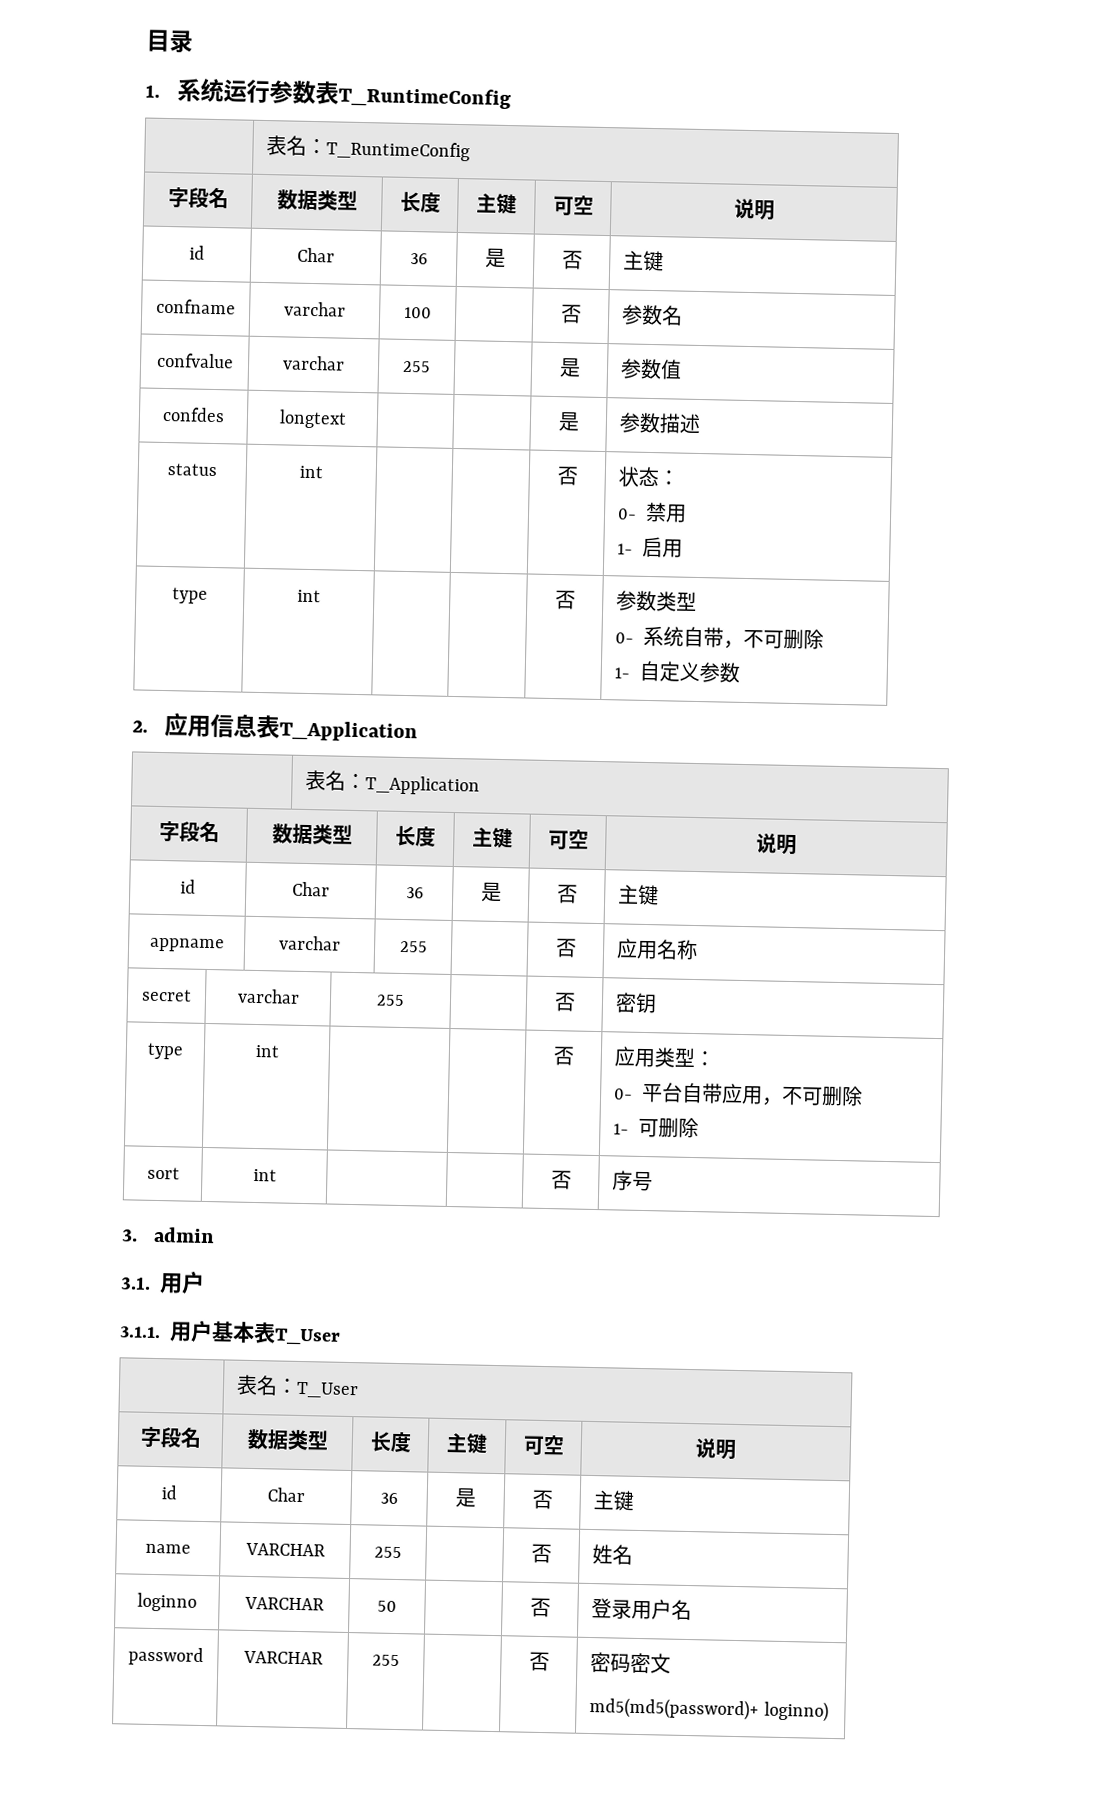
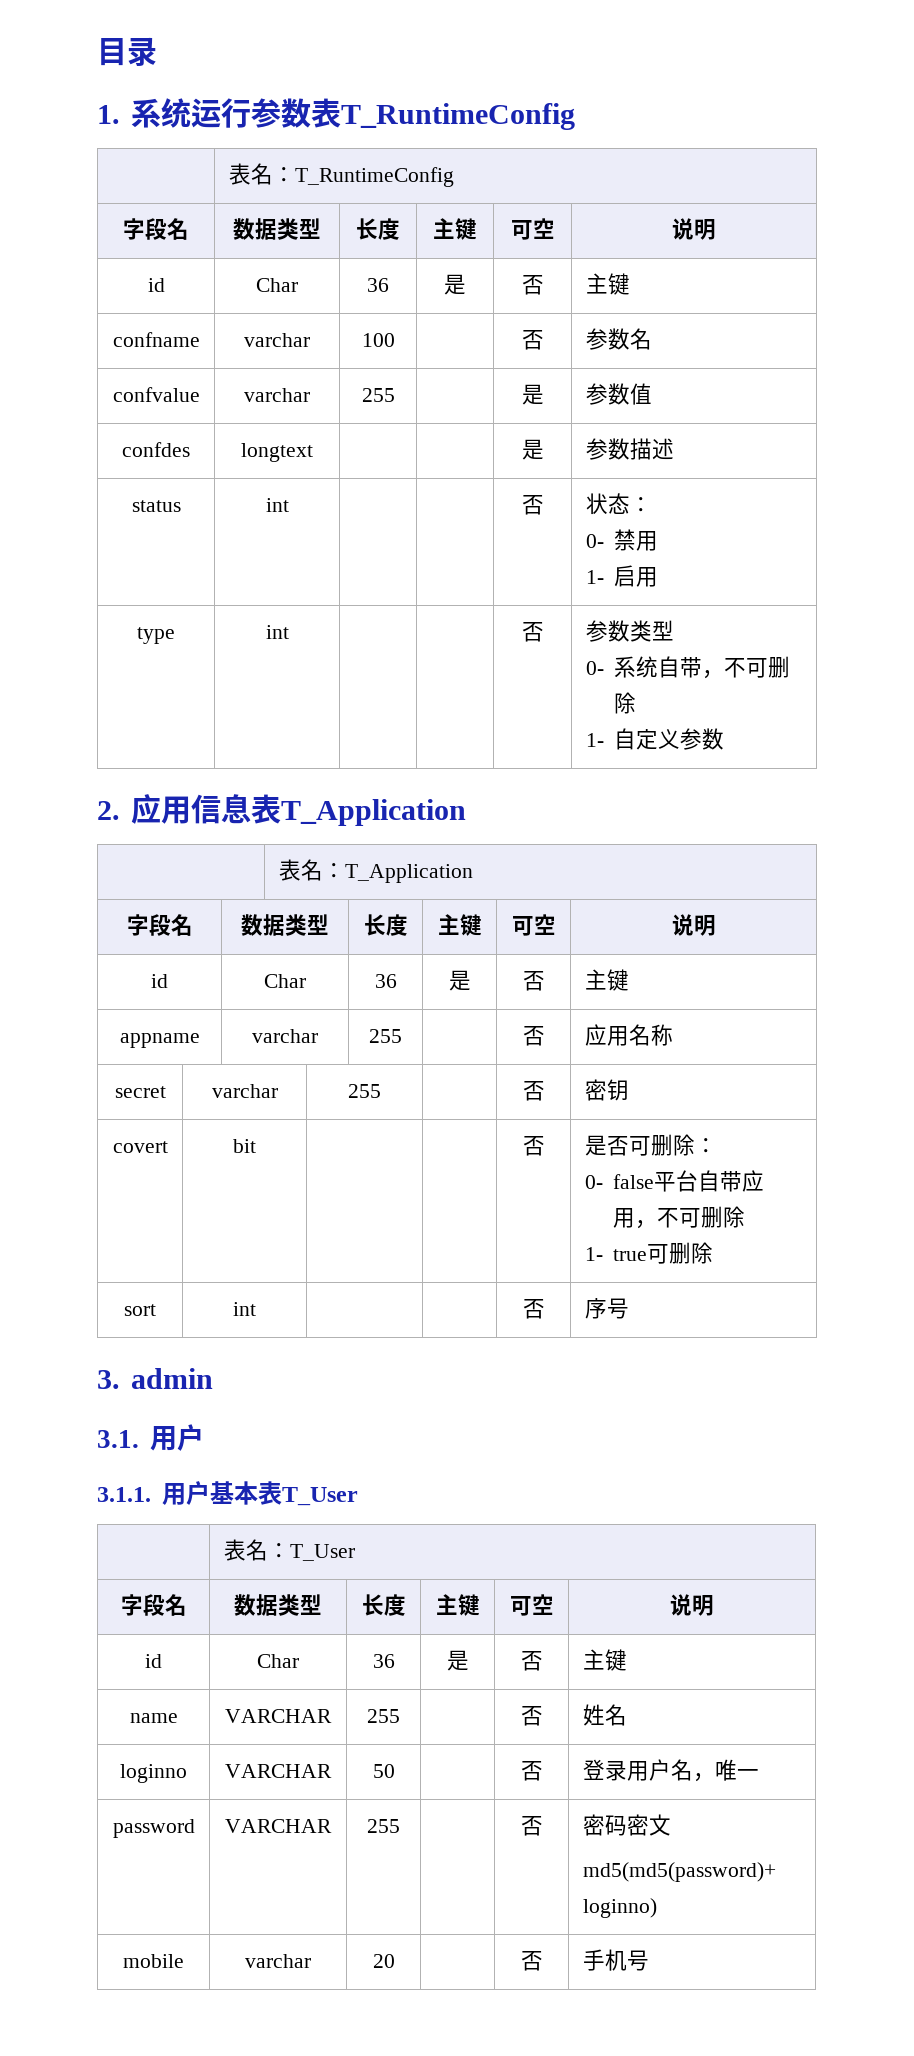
[147,1042,184,1060] [254,1044,280,1058] [552,1046,575,1066] [614,1046,717,1068] [614,1088,634,1100] type | int | | | 否 | 应用类型： // 0- -> [112,1141,168,1153] [233,1139,256,1153] [522,1136,545,1156] [584,1134,717,1156] [584,1174,655,1189] covert | bit | | | 否 | 是否可删除： // 0- false
(630, 1129) none -> [613,1249,648,1261] true
(693, 1610) none -> [692,1759,759,1782] ，唯一
(829, 1711) none -> [123,1954,184,1968] [245,1954,311,1968] [372,1954,395,1968] [520,1951,543,1971] [582,1949,649,1971] // mobile | varchar | 20 | | 否 | 手机号

